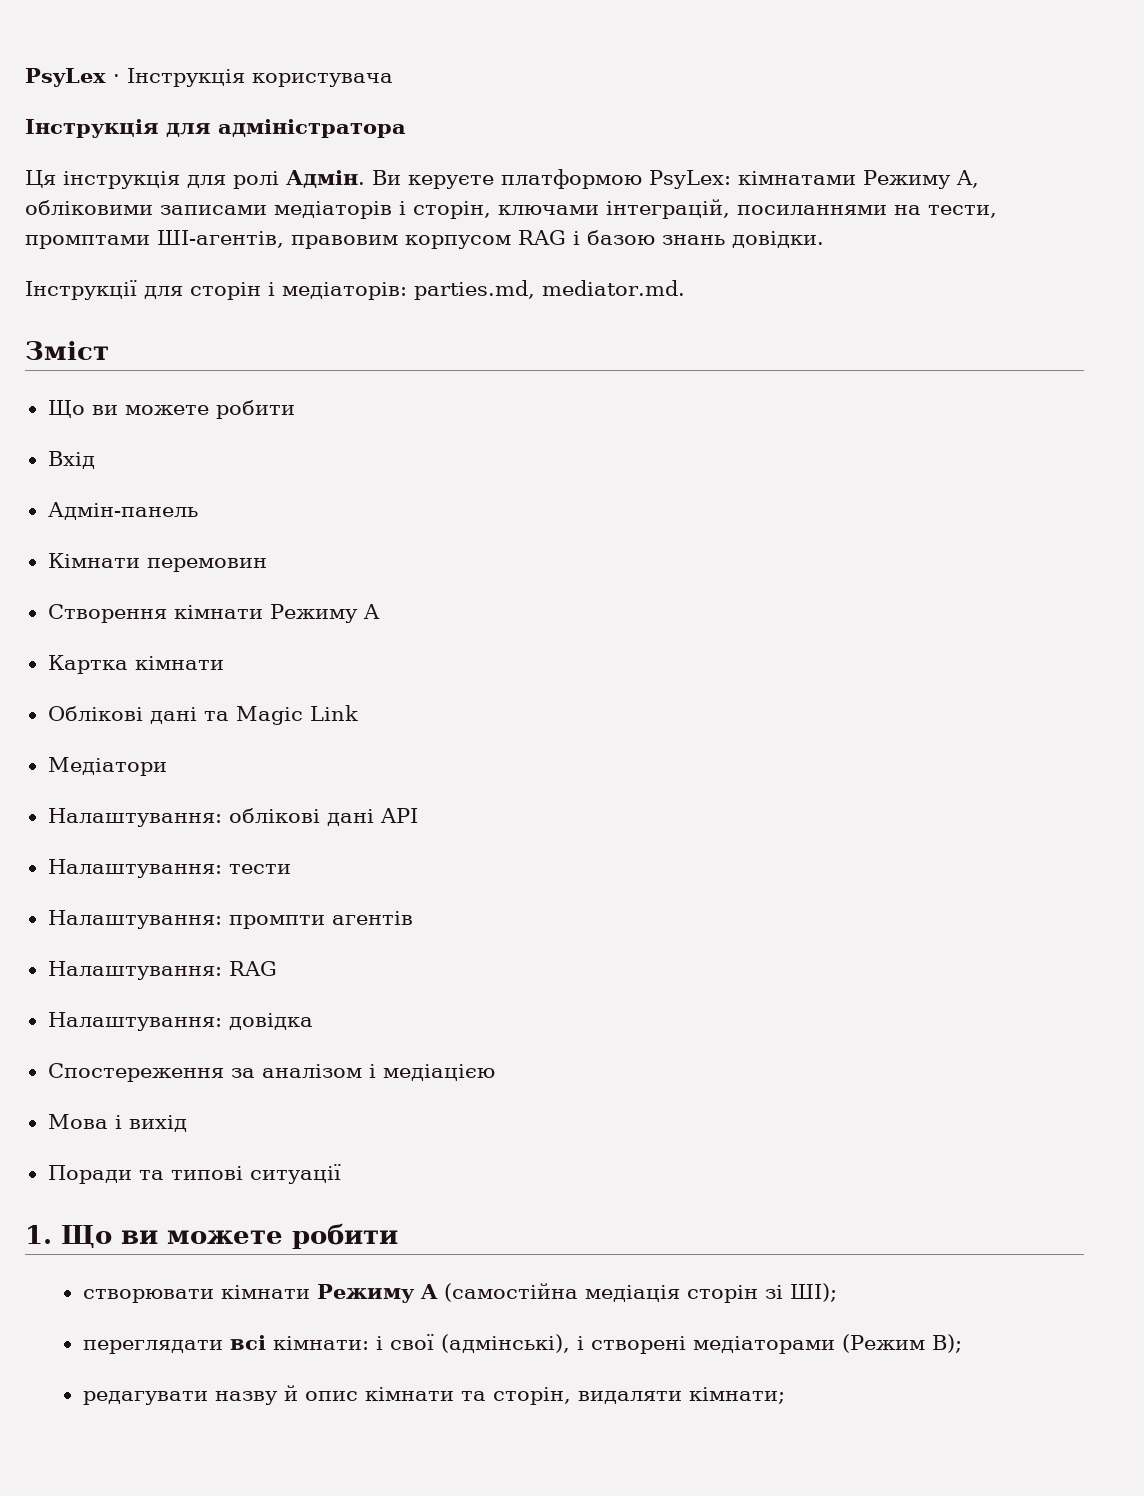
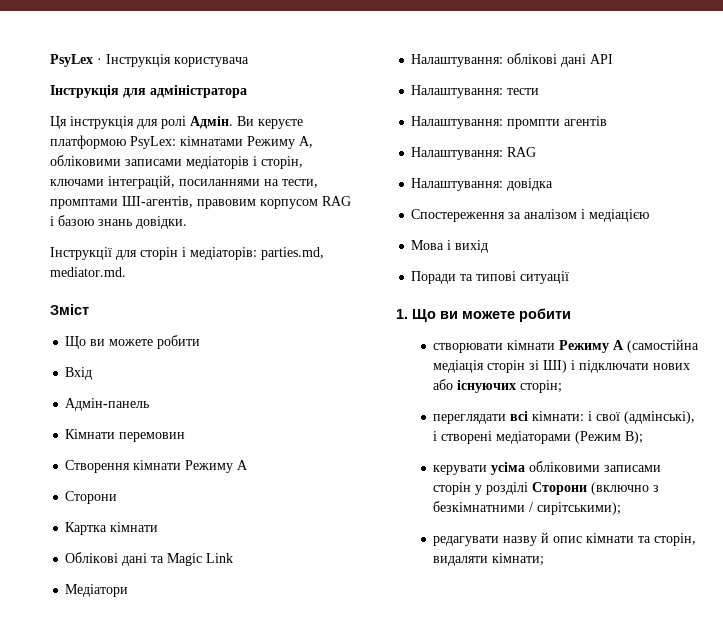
(380, 611) none -> [65,491,118,504] // Сторони
[789,1283,837,1302] ШІ); -> [543,360,691,373] [433,379,563,393] ШІ) і підключати нових або існуючих сторін;
(962, 1343) none -> [433,461,662,475] [433,482,660,495] [433,501,622,515] // керувати усіма обліковими записами сторін у розділі Сторони (включно з безкімнатними / сирітськими);

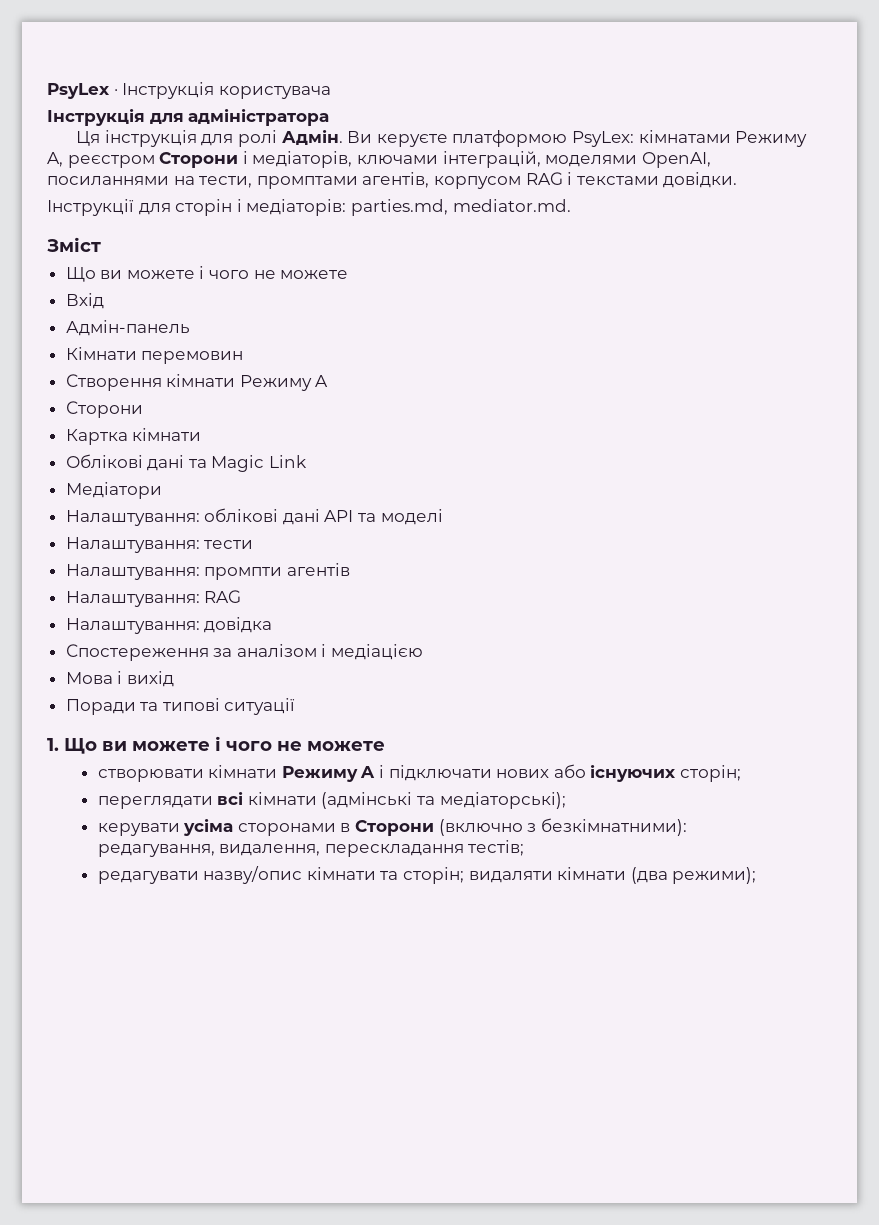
[50,155,303,169] [50,175,175,189] обліковими записами медіаторів і сторін, ключами інтеграцій, -> [67,151,711,168] реєстром Сторони і медіаторів, ключами інтеграцій, моделями OpenAI,
[122,196,256,209] ШІ-агентів, правовим -> [362,172,430,188] агентів,
[58,215,132,226] базою знань -> [576,176,659,185] текстами
[157,335,201,349] робити -> [199,266,349,279] і чого не можете
(614, 59) none -> [358,509,443,525] та моделі
[519,308,571,322] робити -> [215,736,385,751] і чого не можете
[627,339,700,353] [433,360,568,373] (самостійна медіація сторін зі ШІ) -> (376, 772) none
[532,411,696,424] [433,431,644,444] [433,461,662,475] [433,482,660,495] [433,501,622,515] [433,532,697,546] [433,553,545,566] кімнати: і свої (адмінські), і створені медіаторами (Режим B); // керувати усіма обліковими записами сторін у розділі Сторони (включно з безкімнатними / сирітськими); // редагувати назву й опис кімнати та сторін, видаляти кімнати; -> [247,792,566,809] [97,818,687,836] [97,840,525,857] [97,866,757,884] кімнати (адмінські та медіаторські); // керувати усіма сторонами в Сторони (включно з безкімнатними): редагування, видалення, перескладання тестів; // редагувати назву/опис кімнати та сторін; видаляти кімнати (два режими);

